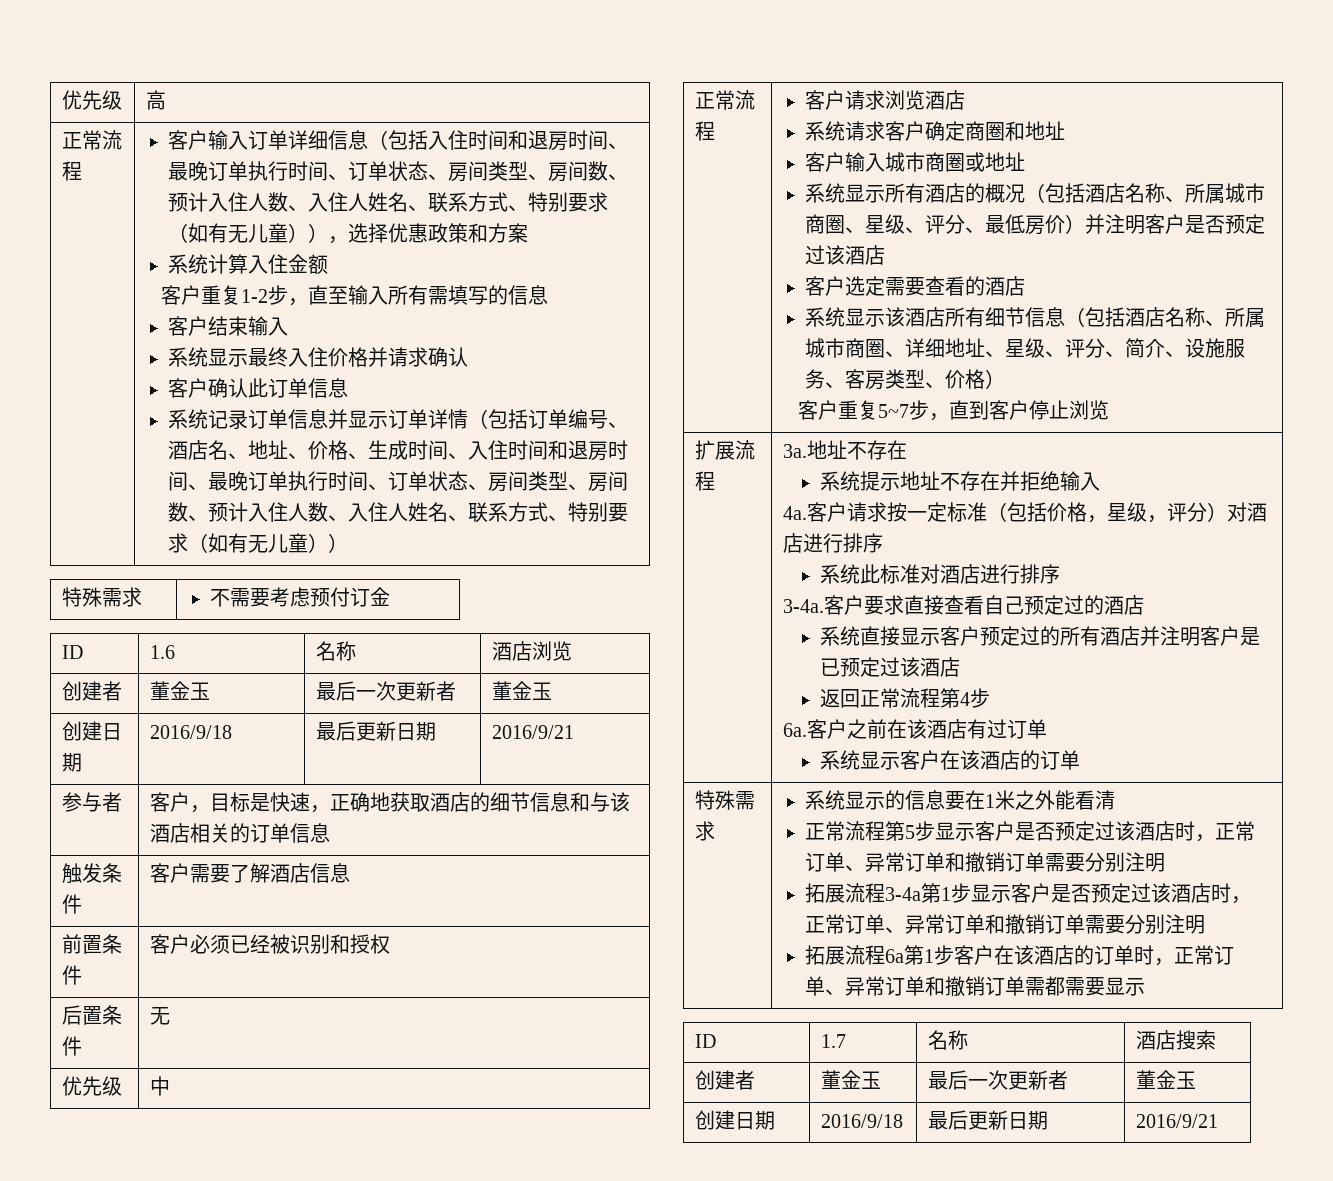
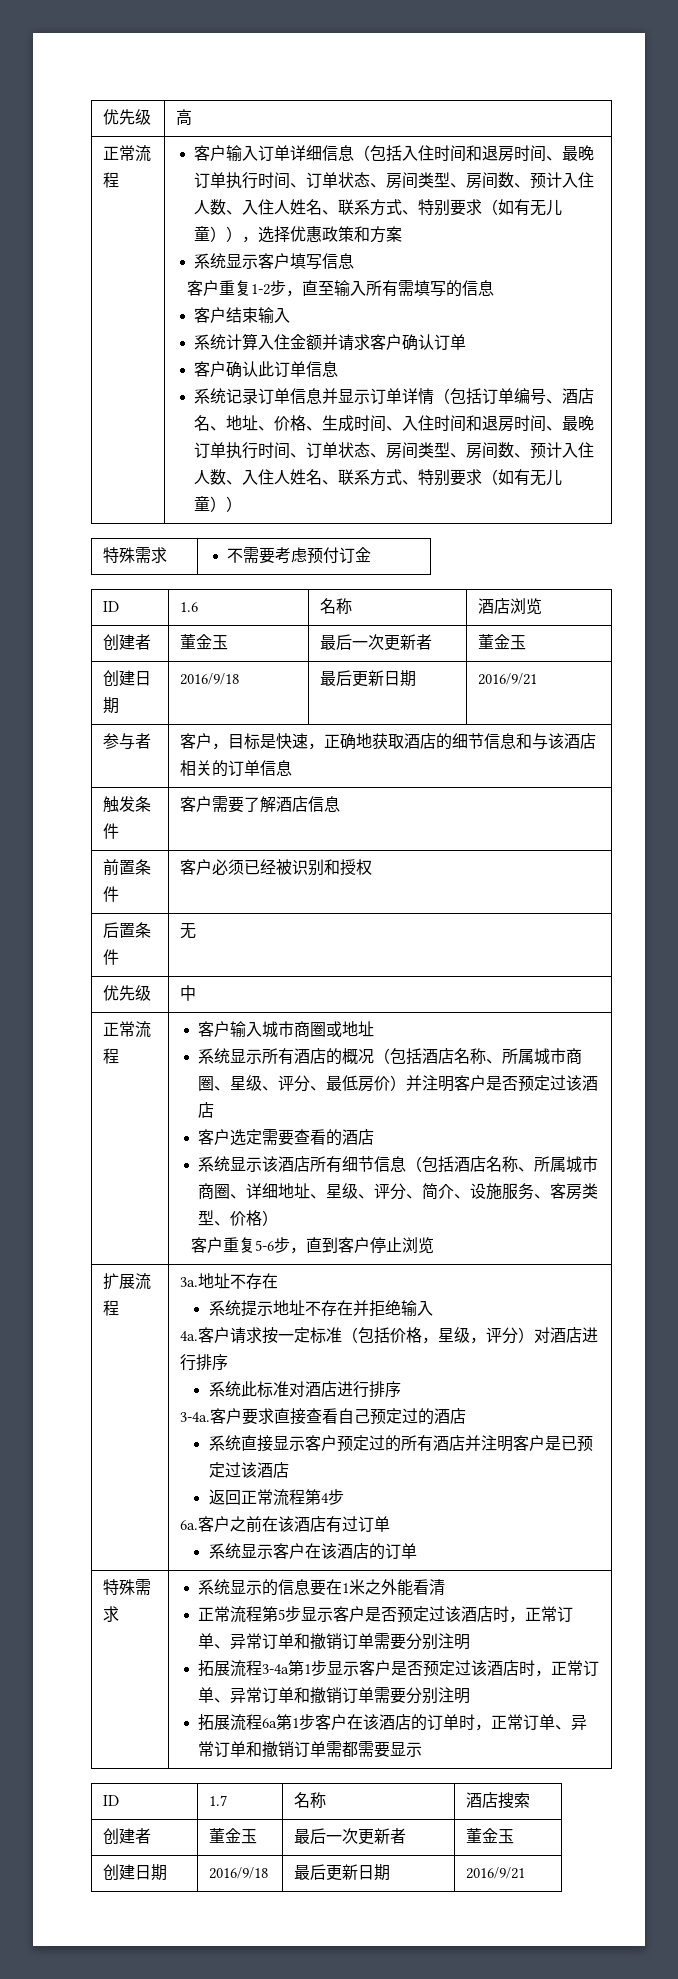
[208,254,329,274] 计算入住金额 -> [226,253,355,270] 显示客户填写信息
[208,347,469,367] 显示最终入住价格并请求确认 -> [226,333,467,351] 计算入住金额并请求客户确认订单
[845,90,966,110] [805,121,1066,141] [805,152,846,172] 请求浏览酒店 // 系统请求客户确定商圈和地址 // 客户 -> (231, 1029) none
[878,404,910,418] 5~7 -> [255,1240,275,1251] 5-6

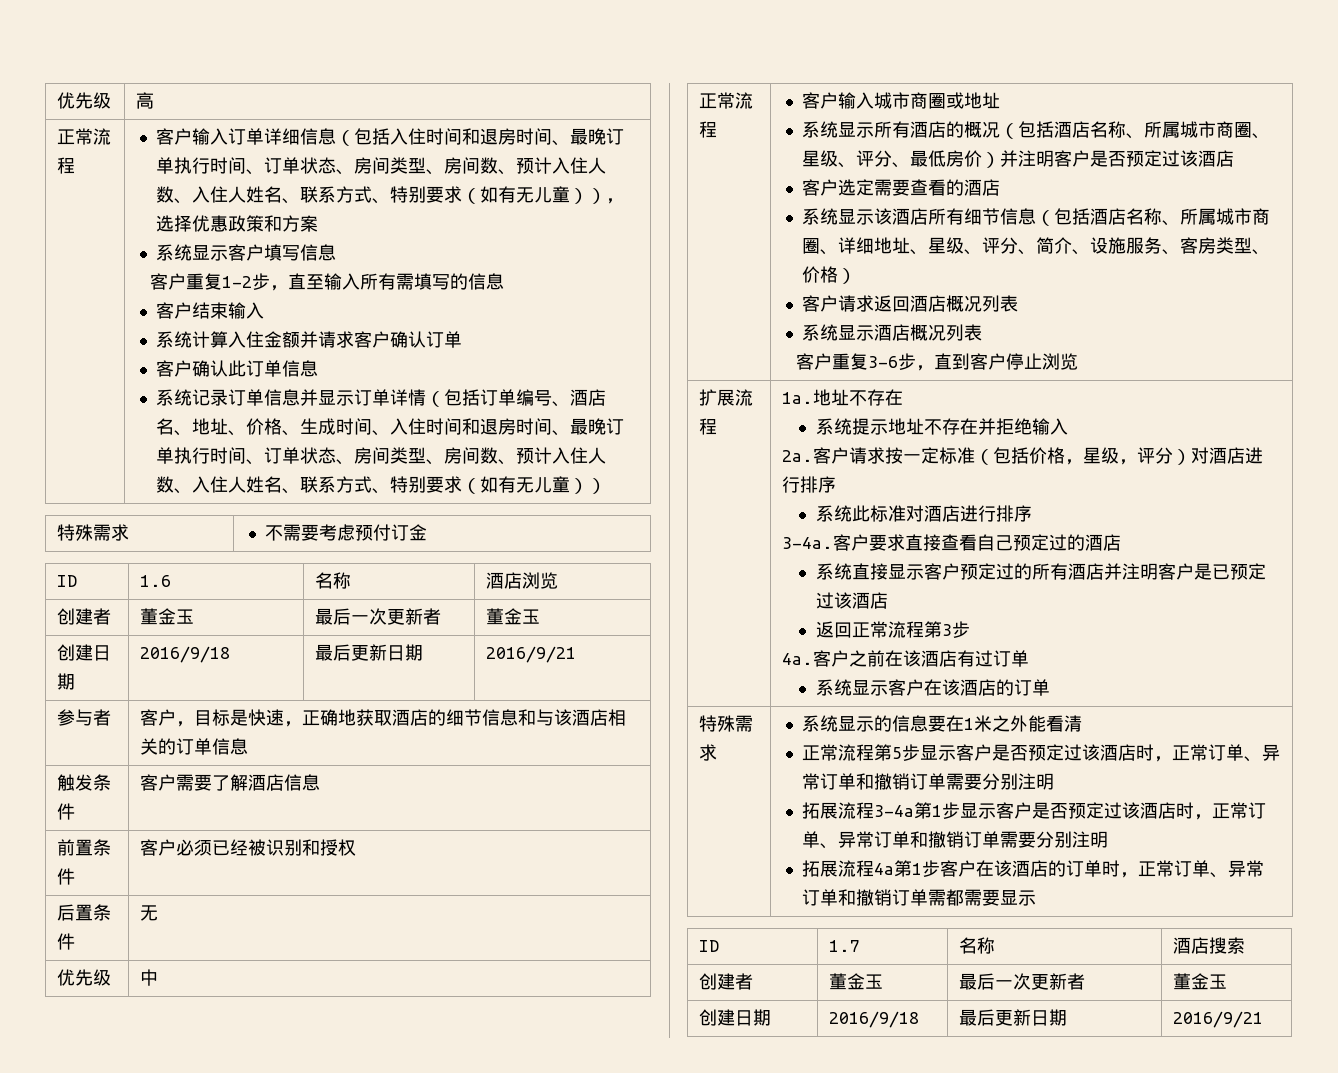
[191,1237,275,1253] // 客户重复5-6 -> [802,295,1019,312] [802,324,983,341] [795,353,898,370] // 客户请求返回酒店概况列表 // 系统显示酒店概况列表 // 客户重复3-6
[180,1277,199,1287] 3a. -> [782,392,814,404] 1a.
[180,1331,199,1341] 4a. -> [782,450,814,462] 2a.
[320,1493,329,1503] 4 -> [941,624,952,636] 3
[180,1520,199,1530] 6a. -> [782,653,814,665] 4a.
[262,1718,278,1728] 6a -> [874,863,895,875] 4a

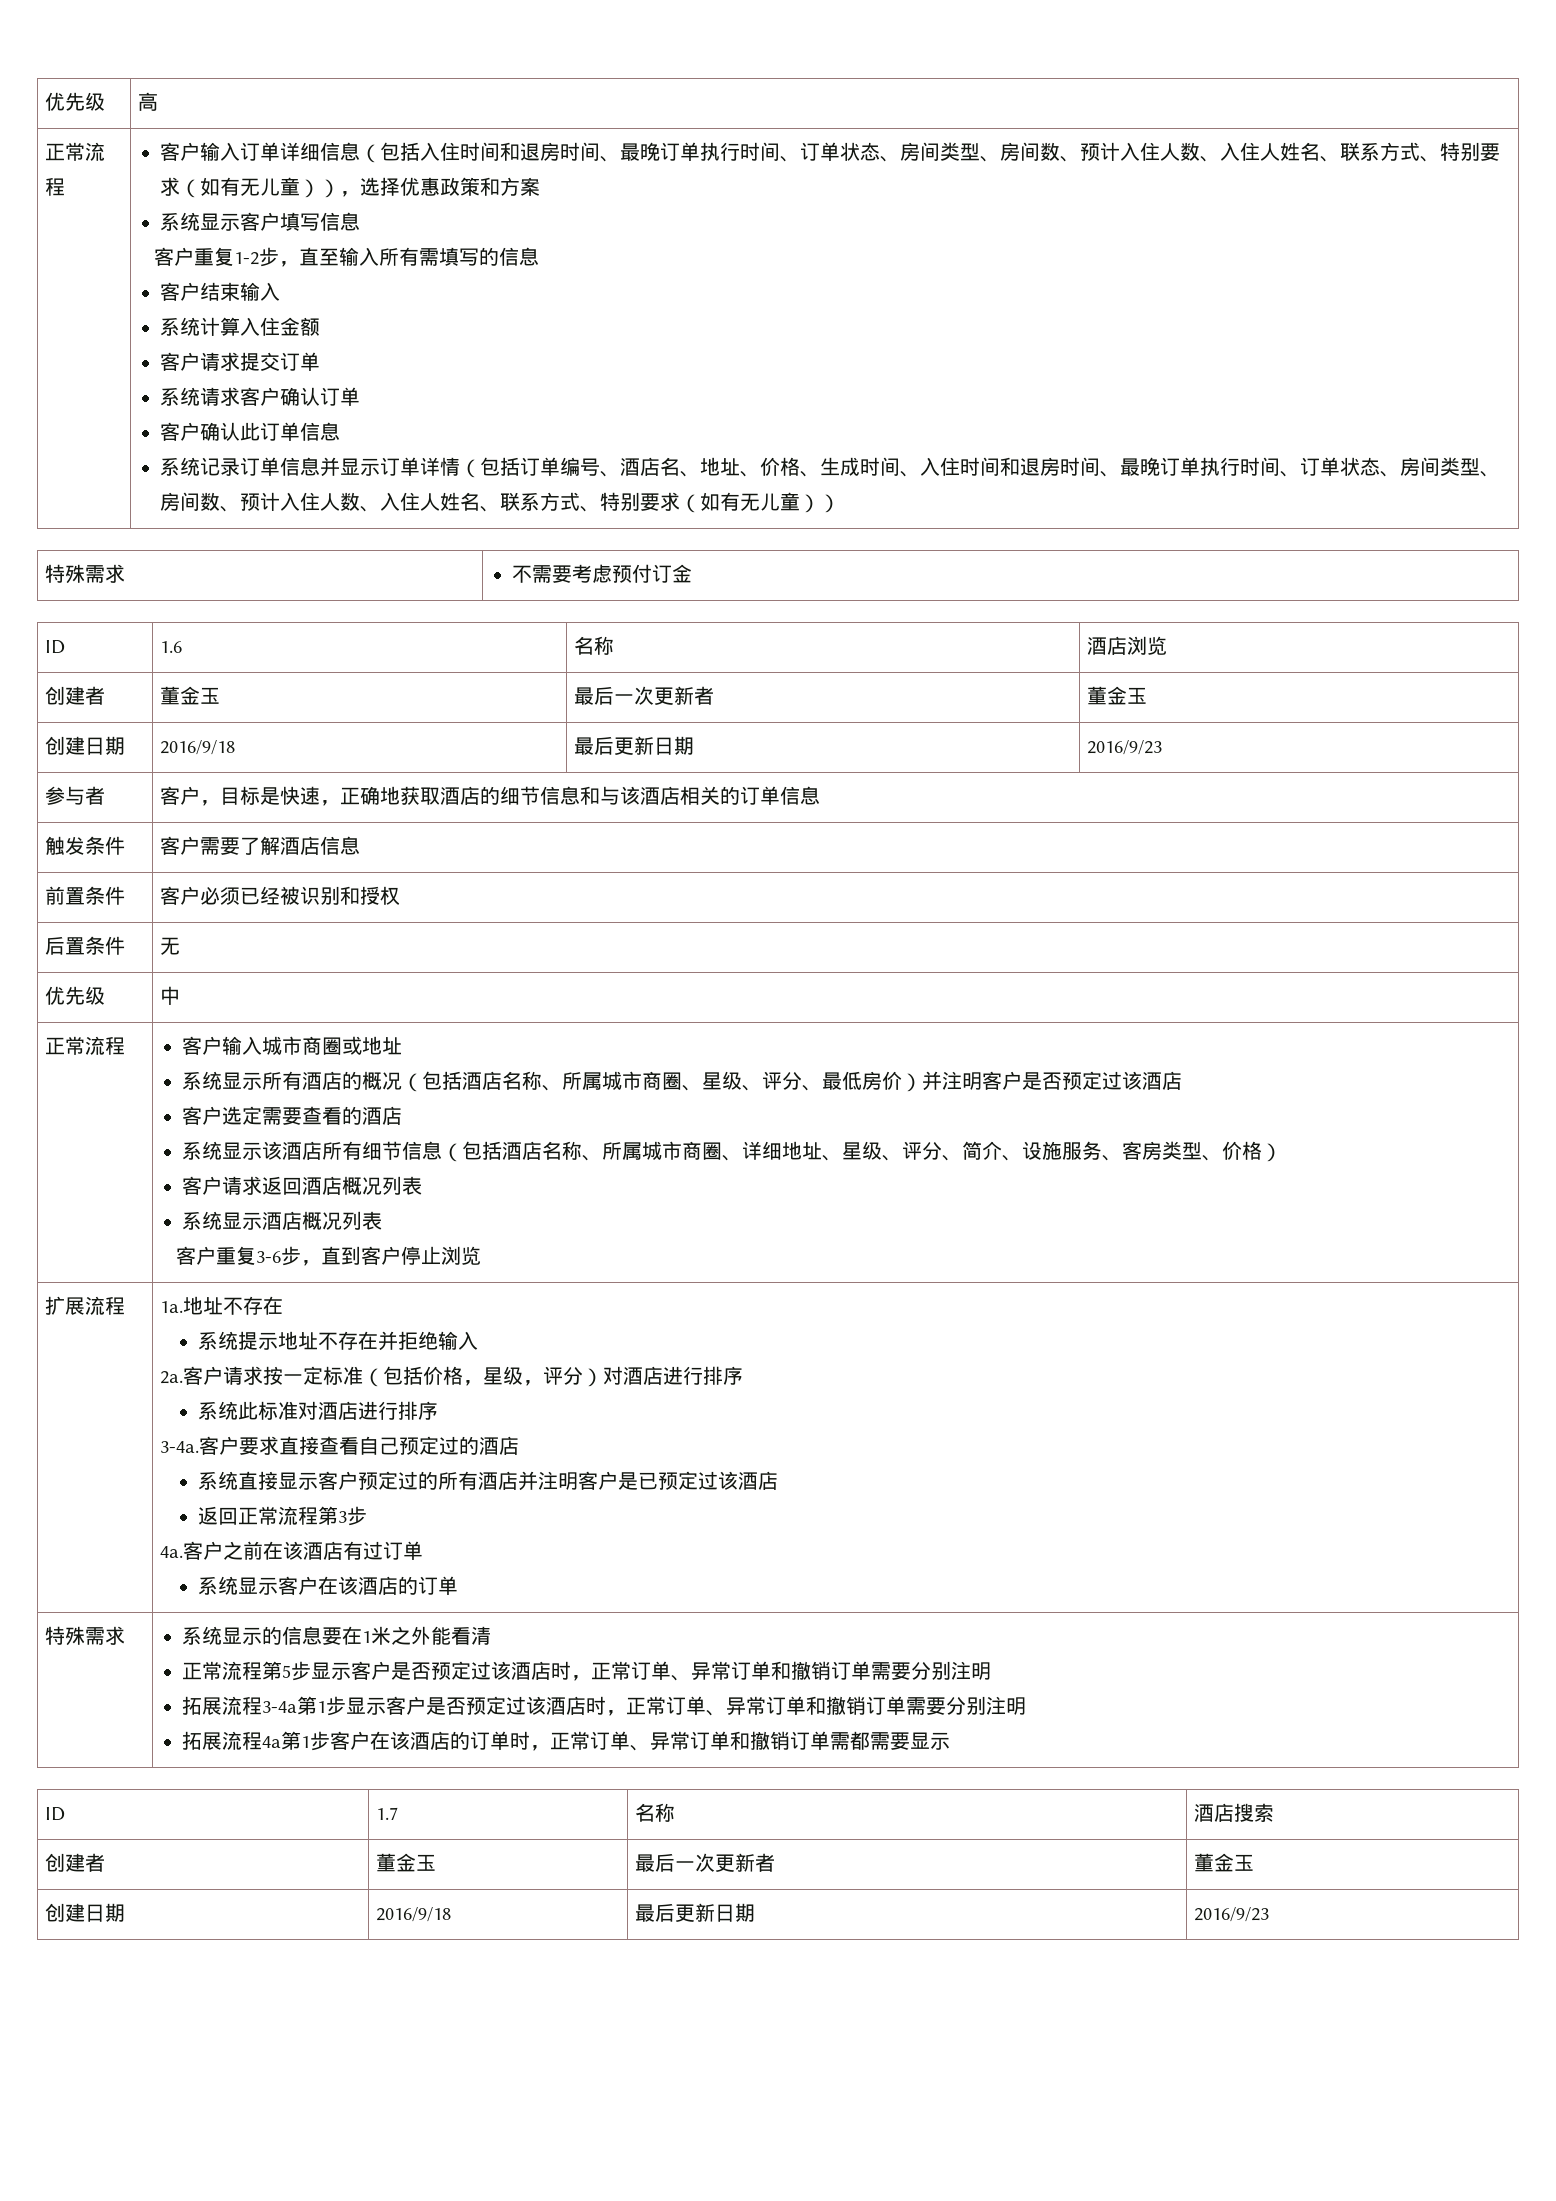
[300,331,319,348] 并 -> [160,352,321,371] [160,387,201,406] // 客户请求提交订单 // 系统
[486,646,577,663] 2016/9/21 -> [1087,740,1163,755] 2016/9/23
[1173,1011,1264,1028] 2016/9/21 -> [1194,1907,1270,1922] 2016/9/23

